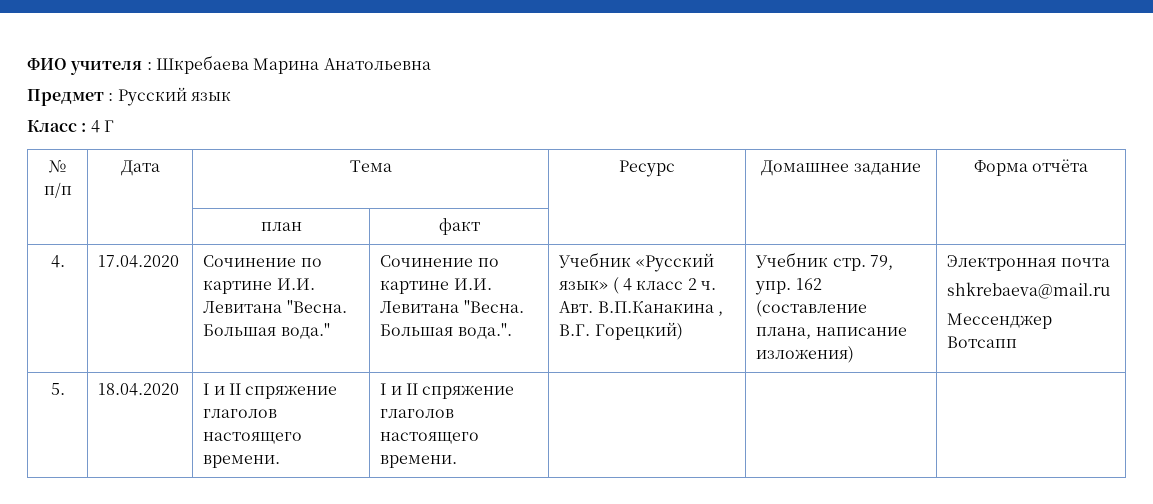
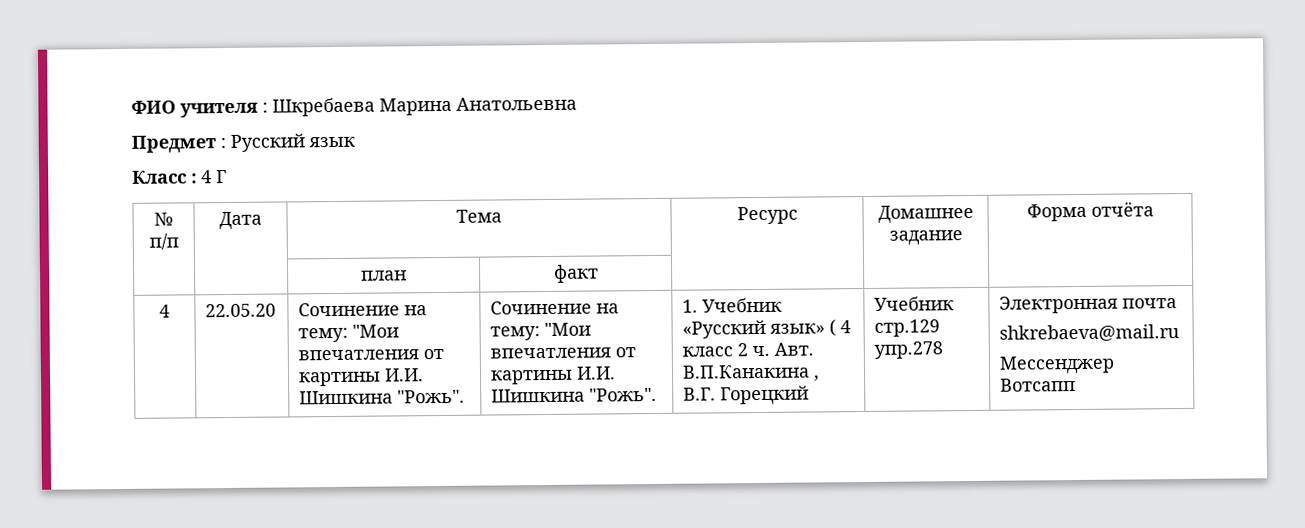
[50,255,65,268] [98,255,180,268] [203,255,322,267] [203,278,315,294] [203,300,347,313] [203,323,330,339] [380,255,499,267] [380,278,492,294] [380,300,524,313] [380,323,512,339] 4. | 17.04.2020 | Сочинение по картине И.И. Левитана "Весна. Большая вода." | Сочинение по картине И.И. Левитана "Весна. Большая вода.". | -> [159,304,170,318] [205,303,277,318] [298,302,428,317] [298,324,400,343] [298,348,445,361] [299,368,425,387] [299,389,466,405] [490,300,620,315] [490,322,592,341] [490,347,637,359] [490,366,617,385] [491,387,658,403] [682,299,699,313] 4 | 22.05.20 | Сочинение на тему: "Мои впечатления от картины И.И. Шишкина "Рожь". | Сочинение на тему: "Мои впечатления от картины И.И. Шишкина "Рожь". | 1.
[594,322,683,340] [755,252,894,271] [755,278,822,295] [756,300,868,317] [756,327,907,339] [756,346,855,363] Горецкий) | Учебник стр. 79, упр. 162 (составление плана, написание изложения) -> [720,385,810,406] [874,296,955,311] [874,319,941,337] [874,341,944,359] Горецкий | Учебник стр.129 упр.278
[50,383,65,395] [98,383,180,396] [203,383,338,399] [203,409,278,418] [203,432,303,444] [203,455,281,468] [380,383,515,399] [380,409,455,418] [380,432,480,444] [380,455,458,468] // 5. | 18.04.2020 | I и II спряжение глаголов настоящего времени. | I и II спряжение глаголов настоящего времени. | | | -> (1077, 385) none

